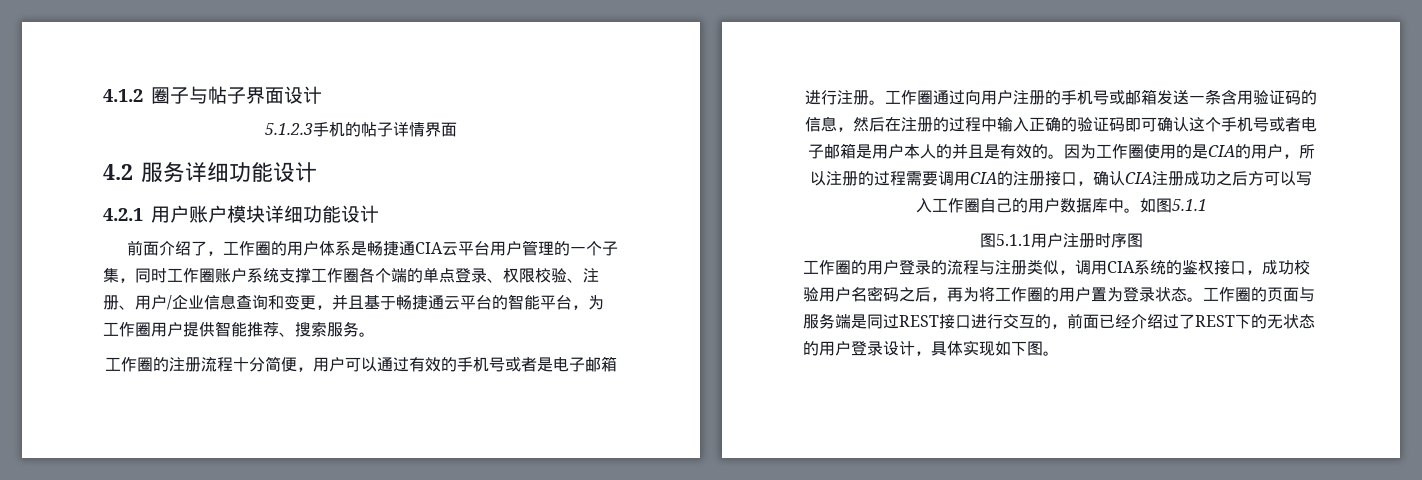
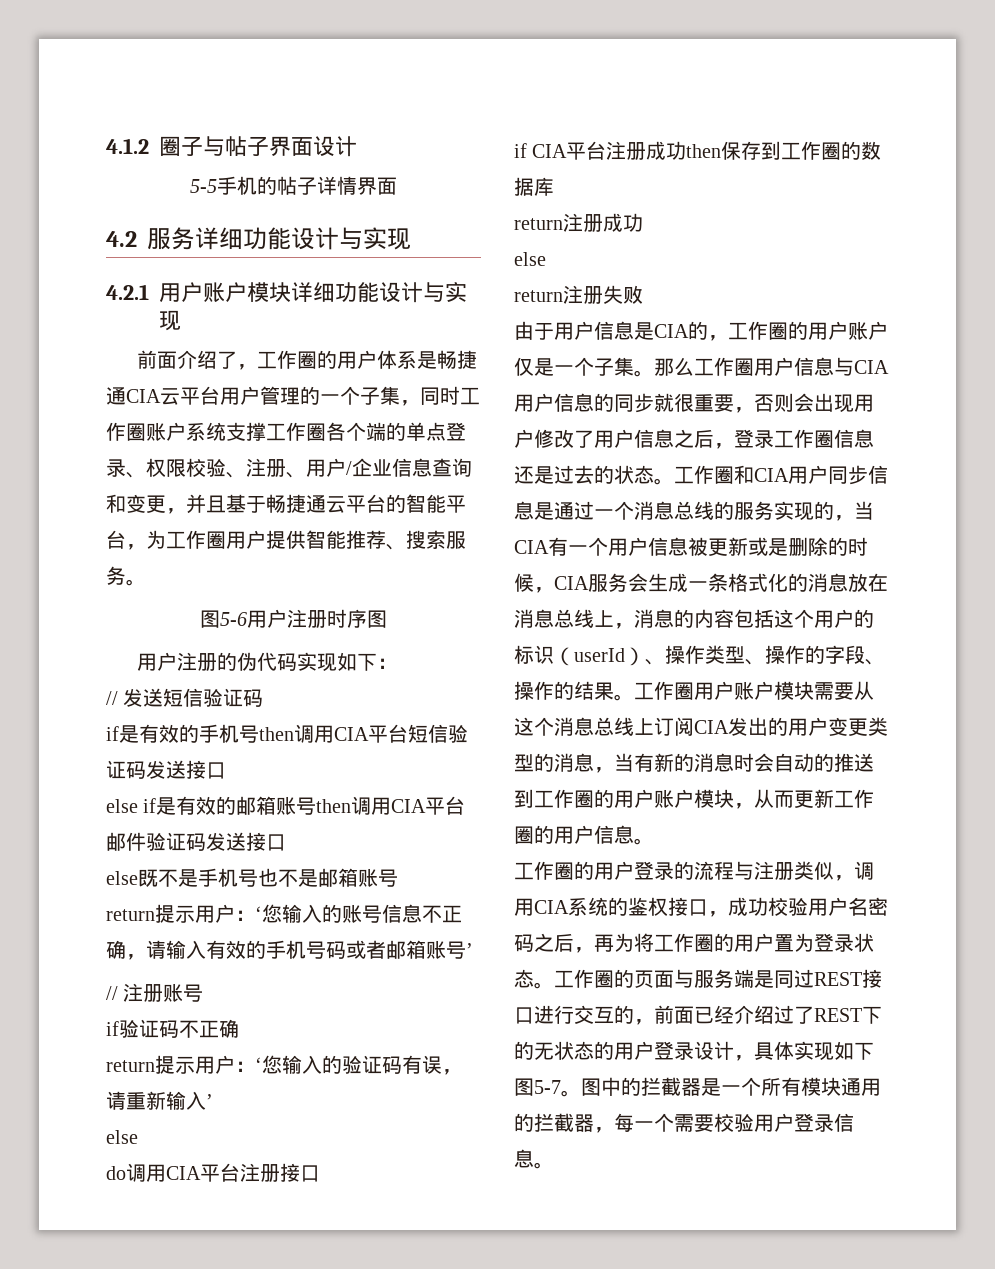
[265,123,313,135] 5.1.2.3 -> [190,179,217,193] 5-5
(317, 172) none -> [339,227,411,250] 与实现
(379, 214) none -> [423,282,467,302] [159,310,181,331] 与实现
[105,356,617,372] [805,89,1317,105] [805,116,1317,132] [807,143,1315,159] [810,171,1312,186] [915,198,1207,213] [979,233,1143,248] 工作圈的注册流程十分简便，用户可以通过有效的手机号或者是电子邮箱进行注册。工作圈通过向用户注册的手机号或邮箱发送一条含用验证码的信息，然后在注册的过程中输入正确的验证码即可确认这个手机号或者电子邮箱是用户本人的并且是有效的。因为工作圈使用的是CIA的用户，所以注册的过程需要调用CIA的注册接口，确认CIA注册成功之后方可以写入工作圈自己的用户数据库中。如图5.1.1 // 图5.1.1用户注册时序图 -> [200,609,387,628] [136,652,397,672] [106,688,264,707] [106,724,468,743] [106,760,226,779] [106,796,466,815] [106,832,286,851] [106,868,398,887] [106,904,462,923] [106,940,473,960] [106,983,204,1002] [106,1019,239,1038] [106,1055,462,1075] [106,1091,213,1110] [106,1130,138,1144] [106,1163,320,1182] [514,141,882,160] [514,177,554,196] [514,213,643,232] [514,252,546,266] [514,285,643,304] [514,321,888,341] [514,357,889,377] [514,393,874,413] [514,429,874,449] [514,465,888,485] [514,501,874,521] [514,537,868,556] [514,573,888,593] [514,609,874,629] [514,645,885,666] [514,681,874,701] [514,717,888,736] [514,753,874,773] [514,789,874,809] [514,825,654,845] 图5-6用户注册时序图 // 用户注册的伪代码实现如下： // // 发送短信验证码 // if是有效的手机号then调用CIA平台短信验证码发送接口 // else if是有效的邮箱账号then调用CIA平台邮件验证码发送接口 // else既不是手机号也不是邮箱账号 // return提示用户：‘您输入的账号信息不正确，请输入有效的手机号码或者邮箱账号’ // // 注册账号 // if验证码不正确 // return提示用户：‘您输入的验证码有误，请重新输入’ // else // do调用CIA平台注册接口 // if CIA平台注册成功then保存到工作圈的数据库 // return注册成功 // else // return注册失败 // 由于用户信息是CIA的，工作圈的用户账户仅是一个子集。那么工作圈用户信息与CIA用户信息的同步就很重要，否则会出现用户修改了用户信息之后，登录工作圈信息还是过去的状态。工作圈和CIA用户同步信息是通过一个消息总线的服务实现的，当CIA有一个用户信息被更新或是删除的时候，CIA服务会生成一条格式化的消息放在消息总线上，消息的内容包括这个用户的标识（userId）、操作类型、操作的字段、操作的结果。工作圈用户账户模块需要从这个消息总线上订阅CIA发出的用户变更类型的消息，当有新的消息时会自动的推送到工作圈的用户账户模块，从而更新工作圈的用户信息。
(1043, 348) none -> [534,1077,881,1097] [514,1113,854,1133] [514,1149,534,1168] 5-7。图中的拦截器是一个所有模块通用的拦截器，每一个需要校验用户登录信息

